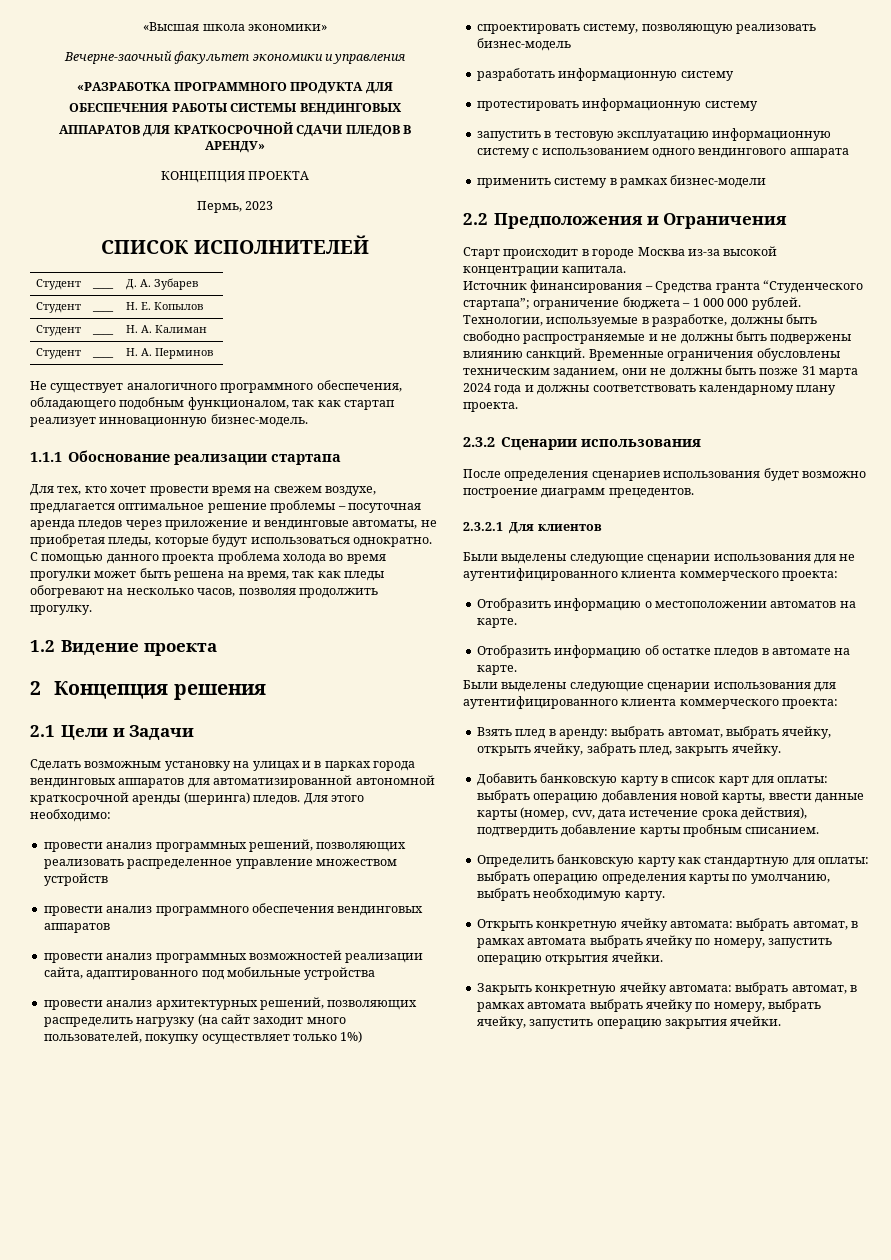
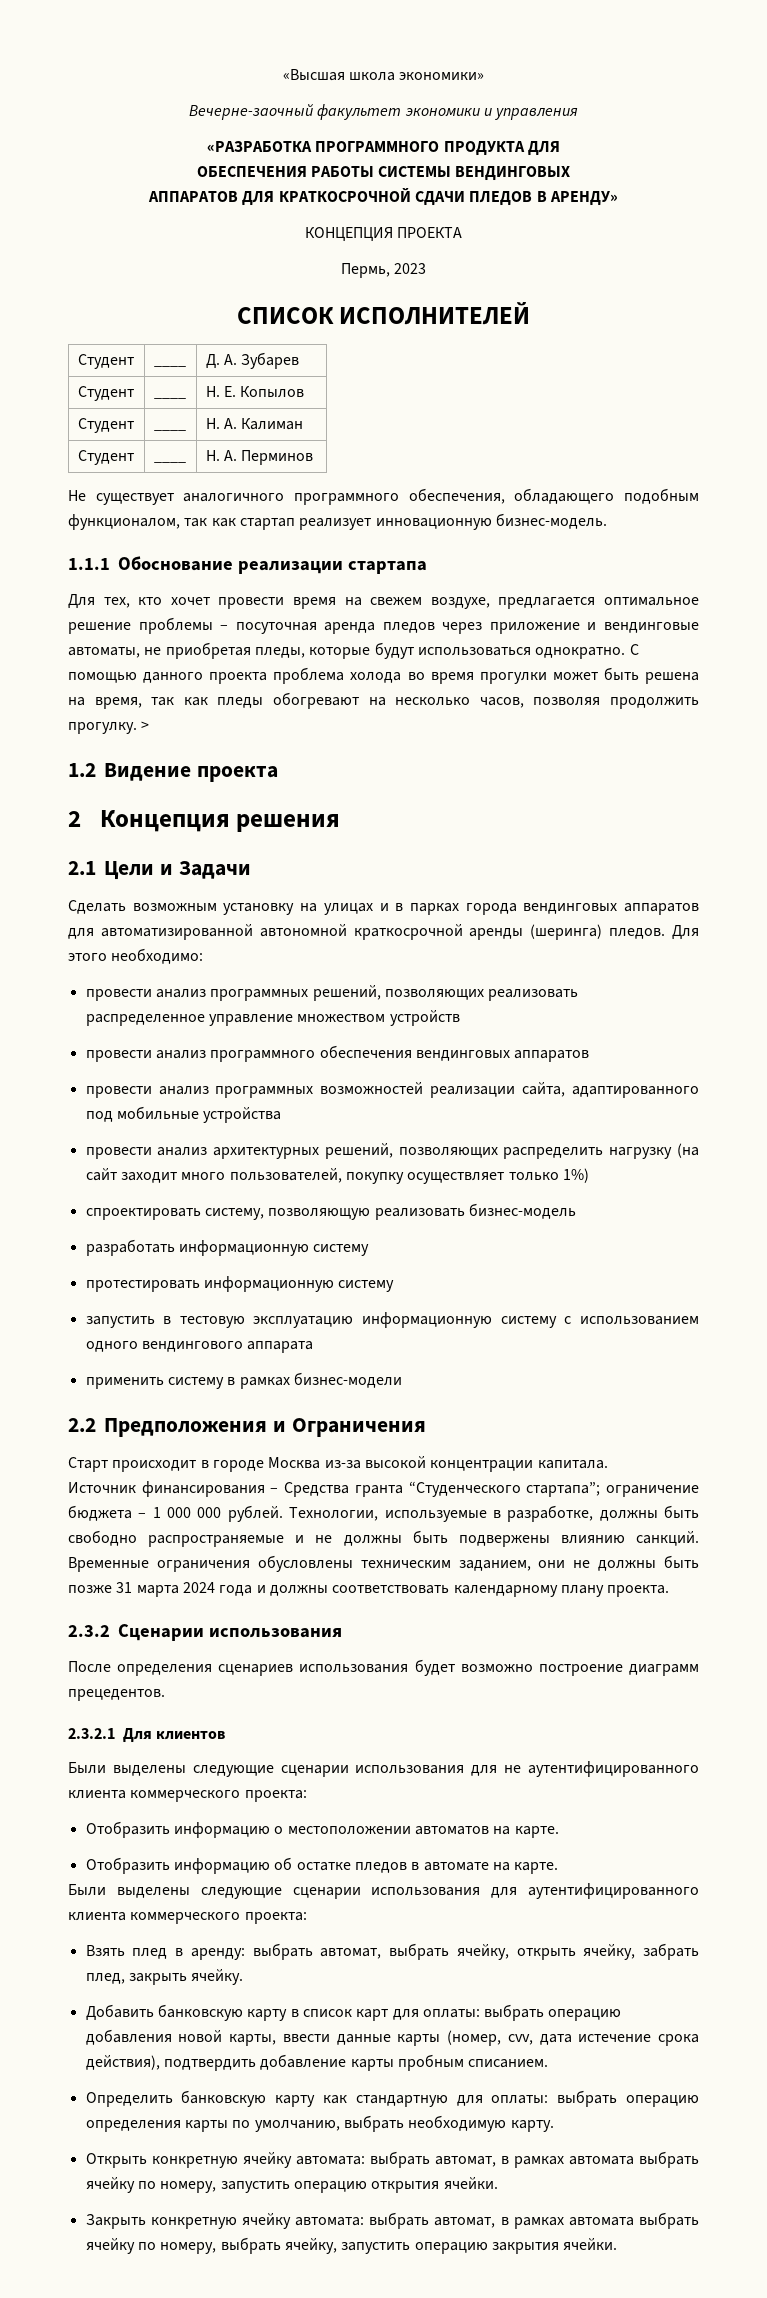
(92, 610) none -> [141,721,150,730] >

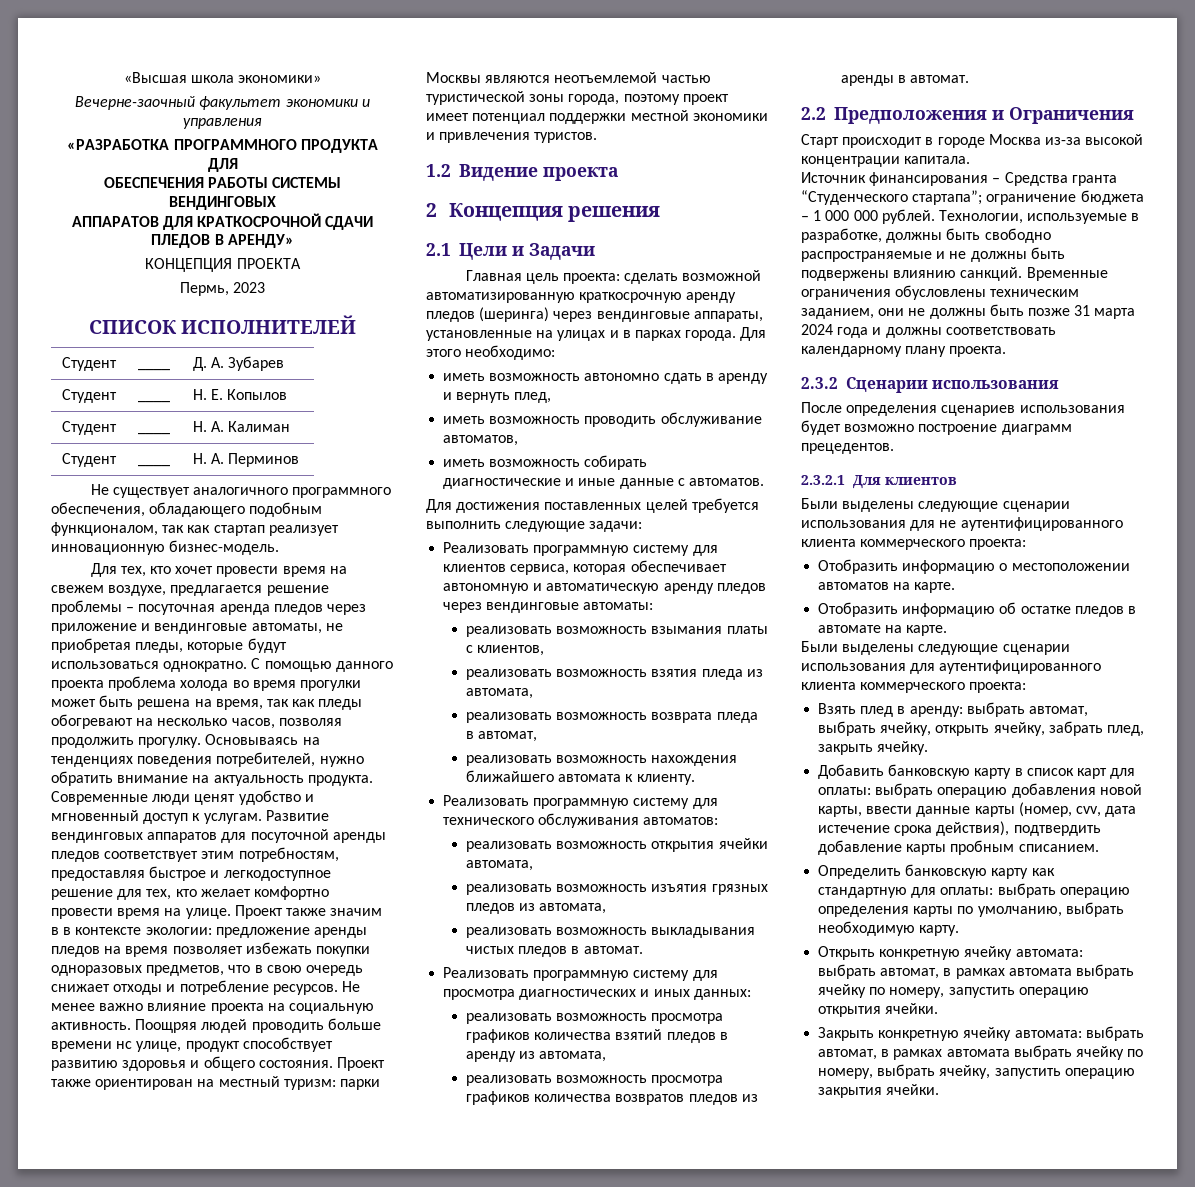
[68,556,427,574] // 1.1.1 Обоснование реализации стартапа -> (280, 547) none
[604,597,700,606] оптимальное -> (263, 590) none
[141,721,150,730] > -> [205,734,320,745] [51,752,364,767] [51,771,373,786] [51,790,314,805] [51,810,329,824] [51,829,386,843] [51,847,339,862] [51,866,331,881] [51,886,329,900] [51,905,383,919] [51,927,367,938] [51,942,370,957] [51,965,363,976] [51,980,360,995] [51,1003,374,1014] [51,1018,381,1033] [51,1037,333,1052] [51,1056,385,1071] [51,1076,380,1090] [426,72,711,83] [426,91,729,105] [426,110,768,124] [426,132,598,143] Основываясь на тенденциях поведения потребителей, нужно обратить внимание на актуальность продукта. Современные люди ценят удобство и мгновенный доступ к услугам. Развитие вендинговых аппаратов для посуточной аренды пледов соответствует этим потребностям, предоставляя быстрое и легкодоступное решение для тех, кто желает комфортно провести время на улице. Проект также значим в в контексте экологии: предложение аренды пледов на время позволяет избежать покупки одноразовых предметов, что в свою очередь снижает отходы и потребление ресурсов. Не менее важно влияние проекта на социальную активность. Поощряя людей проводить больше времени нс улице, продукт способствует развитию здоровья и общего состояния. Проект также ориентирован на местный туризм: парки Москвы являются неотъемлемой частью туристической зоны города, поэтому проект имеет потенциал поддержки местной экономики и привлечения туристов.
[68,900,295,915] Сделать возможным установку -> [465,270,762,284] [426,292,737,303] [426,307,763,322] [426,330,532,341] Главная цель проекта: сделать возможной автоматизированную краткосрочную аренду пледов (шеринга) через вендинговые аппараты, установленные
[465,903,699,915] [68,924,699,940] [68,948,204,964] [85,985,579,1001] [85,1010,460,1026] [85,1045,590,1062] [85,1082,699,1098] [85,1106,282,1123] [85,1143,699,1159] [85,1168,589,1184] [85,1203,576,1220] [85,1239,370,1256] [85,1276,395,1292] [85,1312,699,1328] [85,1341,314,1353] [85,1372,402,1389] города вендинговых аппаратов для автоматизированной автономной краткосрочной аренды (шеринга) пледов. Для этого необходимо: // провести анализ программных решений, позволяющих реализовать распределенное управление множеством устройств // провести анализ программного обеспечения вендинговых аппаратов // провести анализ программных возможностей реализации сайта, адаптированного под мобильные устройства // провести анализ архитектурных решений, позволяющих распределить нагрузку (на сайт заходит много пользователей, покупку осуществляет только 1%) // спроектировать систему, позволяющую реализовать бизнес-модель // разработать информационную систему // протестировать информационную систему // запустить в тестовую эксплуатацию информационную систему с использованием одного вендингового аппарата // применить систему в рамках бизнес-модели -> [685,327,767,341] [426,345,556,360] [443,373,768,384] [443,392,552,403] [443,412,762,427] [443,435,519,446] [443,455,648,470] [443,478,764,489] [426,498,759,513] [426,521,643,532] [443,542,718,556] [443,560,727,575] [443,583,766,594] [443,602,654,613] [466,626,768,637] [466,645,545,656] [466,669,763,680] [466,688,534,699] [466,712,758,723] [466,731,538,742] [466,755,738,766] [466,770,695,785] [443,795,718,809] [443,813,719,828] [466,838,768,852] [466,860,534,871] [466,884,768,895] [466,903,607,914] [466,927,756,938] [466,946,643,957] [443,967,718,981] [443,989,751,1000] [466,1013,724,1024] [466,1029,728,1043] [466,1051,607,1062] [466,1075,724,1086] [466,1091,758,1105] [841,75,970,86] города. Для этого необходимо: // иметь возможность автономно сдать в аренду и вернуть плед, // иметь возможность проводить обслуживание автоматов, // иметь возможность собирать диагностические и иные данные с автоматов. // Для достижения поставленных целей требуется выполнить следующие задачи: // Реализовать программную систему для клиентов сервиса, которая обеспечивает автономную и автоматическую аренду пледов через вендинговые автоматы: // реализовать возможность взымания платы с клиентов, // реализовать возможность взятия пледа из автомата, // реализовать возможность возврата пледа в автомат, // реализовать возможность нахождения ближайшего автомата к клиенту. // Реализовать программную систему для технического обслуживания автоматов: // реализовать возможность открытия ячейки автомата, // реализовать возможность изъятия грязных пледов из автомата, // реализовать возможность выкладывания чистых пледов в автомат. // Реализовать программную систему для просмотра диагностических и иных данных: // реализовать возможность просмотра графиков количества взятий пледов в аренду из автомата, // реализовать возможность просмотра графиков количества возвратов пледов из аренды в автомат.

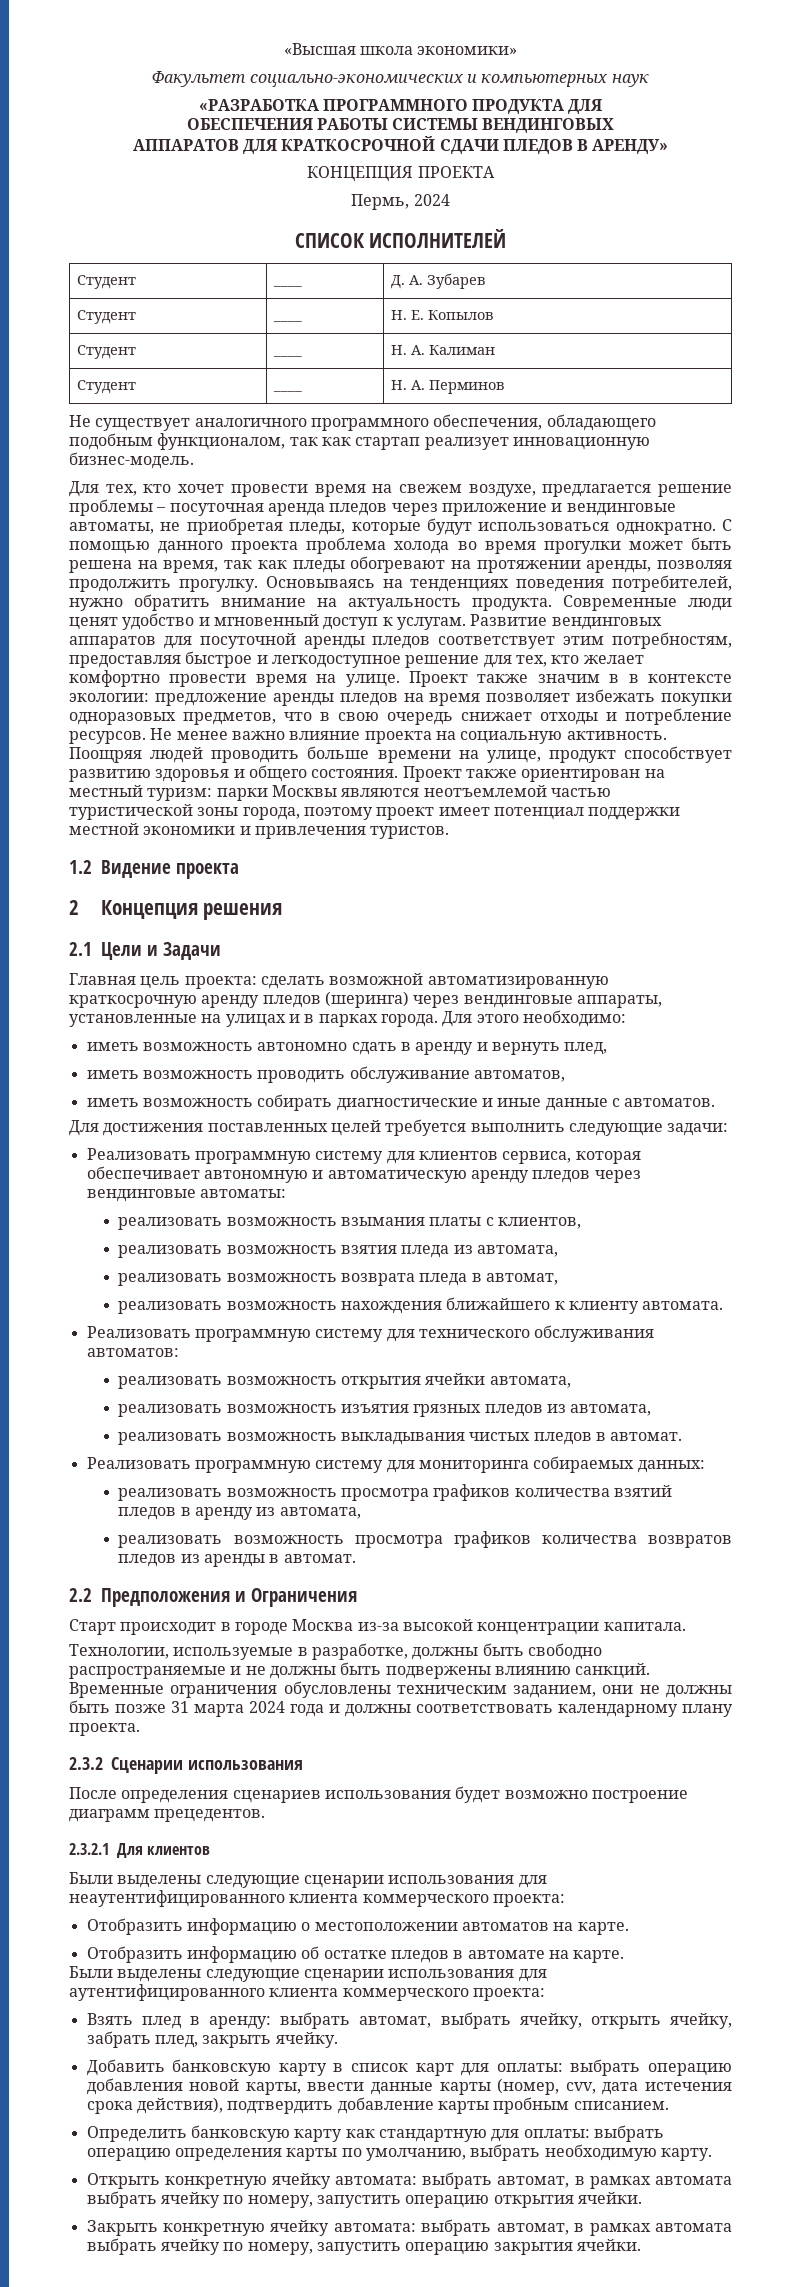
[75,96,370,110] [183,118,262,129] Вечерне-заочный факультет экономики и управления -> [152,71,649,87] Факультет социально-экономических и компьютерных наук
[233,282,266,293] 2023 -> [413,194,450,206] 2024
[157,718,275,729] несколько часов, -> [476,560,652,573] протяжении аренды,
[116,1041,133,1049] нс -> [458,750,479,759] на
[558,774,695,785] автомата к клиенту. -> [554,1301,724,1314] к клиенту автомата.
[443,989,690,1000] просмотра диагностических и иных -> [418,1456,635,1473] мониторинга собираемых
[801,172,1117,186] [801,190,1144,205] [801,209,935,224] Источник финансирования – Средства гранта “Студенческого стартапа”; ограничение бюджета – 1 000 000 рублей. -> (686, 1626) none
[939,517,1123,531] не аутентифицированного -> [69,1890,285,1907] неаутентифицированного
[818,825,891,833] истечение -> [645,2082,733,2091] истечения
[877,1064,991,1079] выбрать ячейку, -> (313, 2248) none

